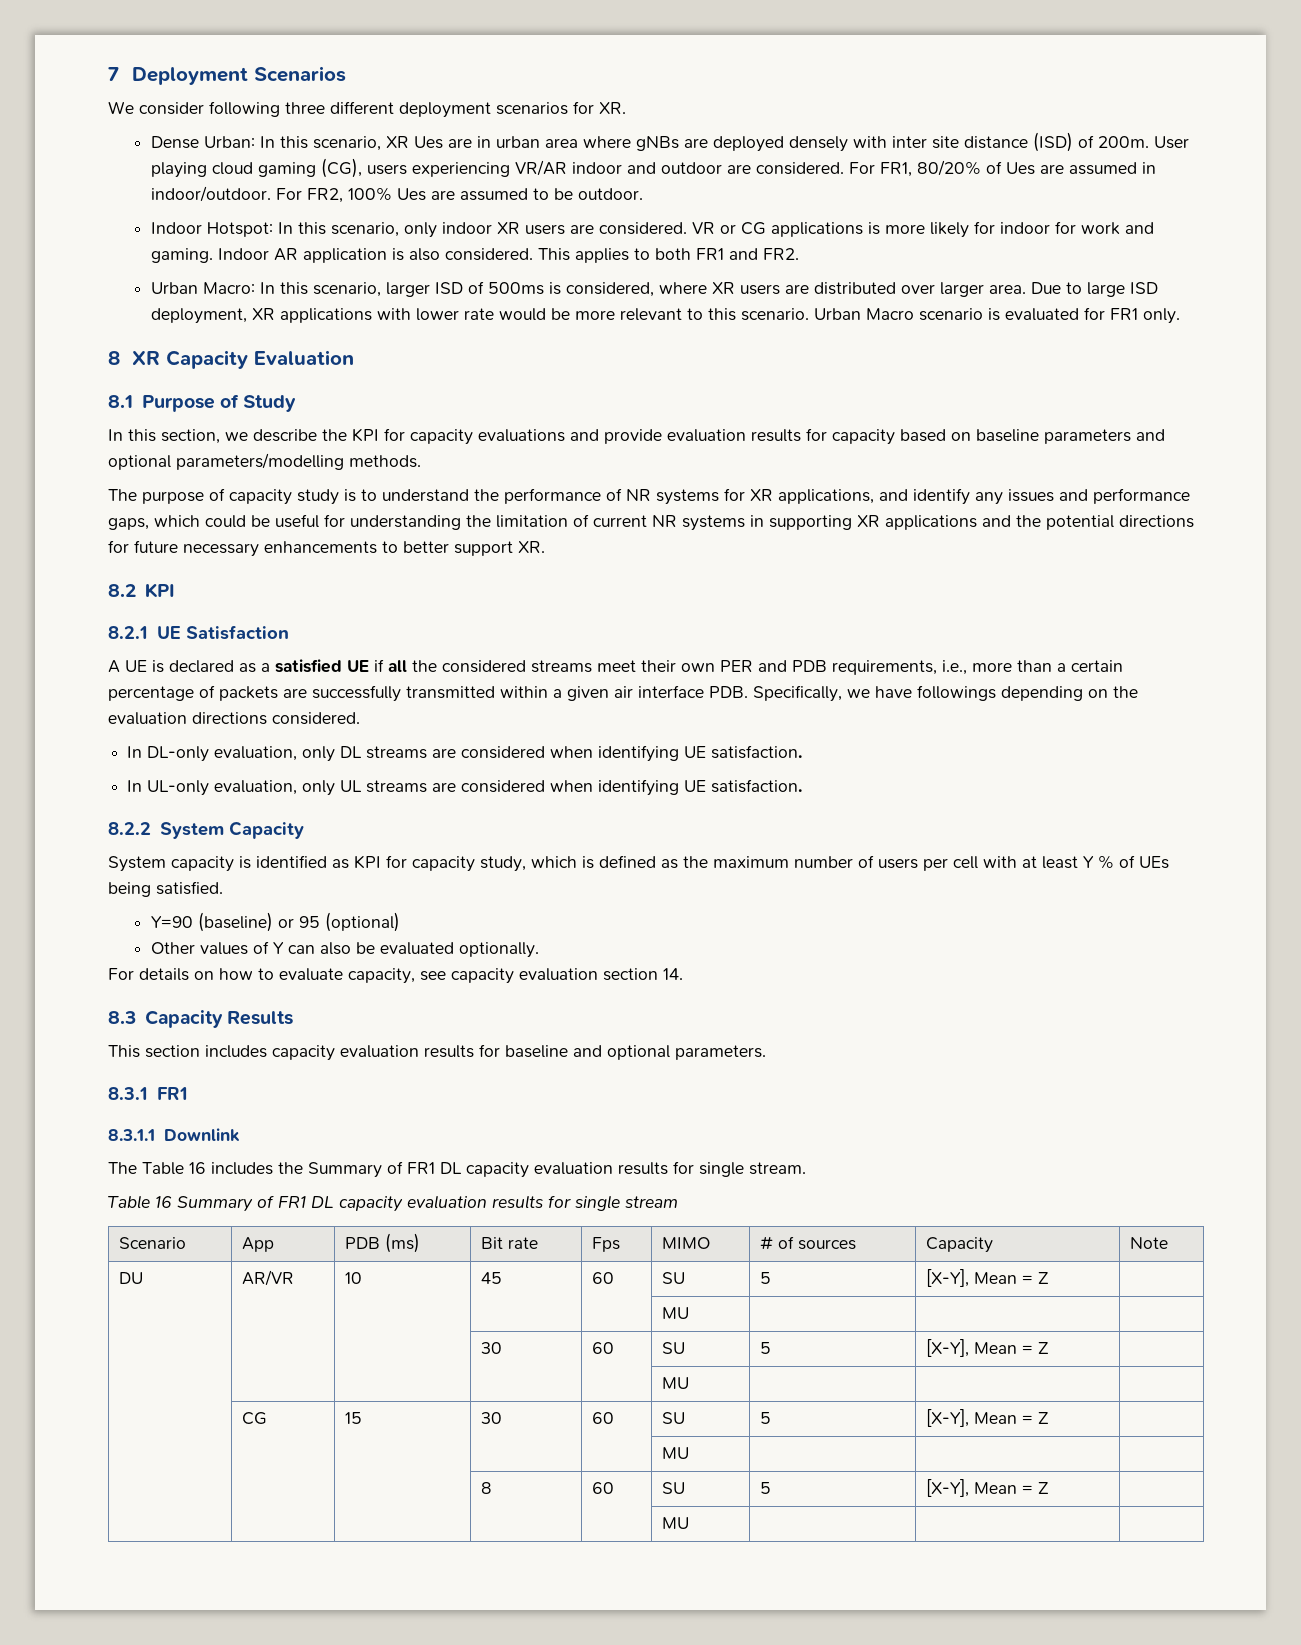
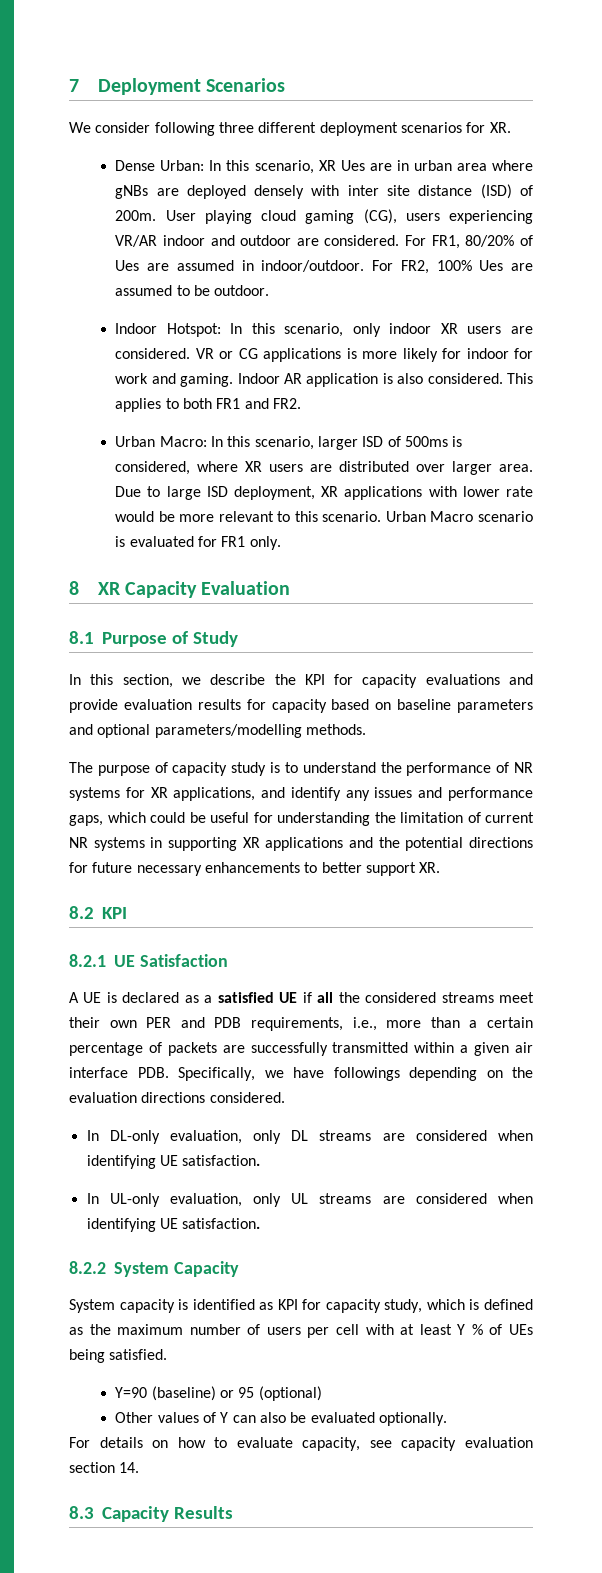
[108,1044,766,1061] [108,1087,188,1100] [108,1128,240,1142] [108,1161,806,1178] [108,1195,678,1212] [118,1237,186,1249] [241,1237,274,1252] [344,1233,420,1253] [480,1237,538,1249] [591,1237,620,1252] [661,1237,710,1249] [759,1236,856,1250] [925,1237,993,1253] [1129,1237,1168,1249] [118,1272,143,1284] [241,1270,294,1286] [344,1272,362,1284] [480,1272,502,1284] [591,1272,614,1284] [661,1272,685,1284] [759,1272,771,1284] [925,1269,1049,1287] [661,1307,689,1319] [480,1342,502,1354] [591,1342,614,1354] [661,1342,685,1354] [759,1342,771,1354] [925,1339,1049,1357] [661,1377,689,1389] [241,1412,267,1425] [344,1412,362,1424] [480,1412,502,1424] [591,1412,614,1424] [661,1412,685,1424] [759,1412,771,1424] [925,1409,1049,1427] [661,1447,689,1459] [480,1482,492,1494] [591,1482,614,1494] [661,1482,685,1494] [759,1482,771,1494] [925,1479,1049,1497] [661,1517,689,1529] // This section includes capacity evaluation results for baseline and optional parameters. // 8.3.1 FR1 // 8.3.1.1 Downlink // The Table 16 includes the Summary of FR1 DL capacity evaluation results for single stream. // Table 16 Summary of FR1 DL capacity evaluation results for single stream // Scenario | App | PDB (ms) | Bit rate | Fps | MIMO | # of sources | Capacity | Note // DU | AR/VR | 10 | 45 | 60 | SU | 5 | [X-Y], Mean = Z | // | | | | | MU | | | // | | | 30 | 60 | SU | 5 | [X-Y], Mean = Z | // | | | | | MU | | | // | CG | 15 | 30 | 60 | SU | 5 | [X-Y], Mean = Z | // | | | | | MU | | | // | | | 8 | 60 | SU | 5 | [X-Y], Mean = Z | // | | | | | MU | | | -> (233, 1512) none

